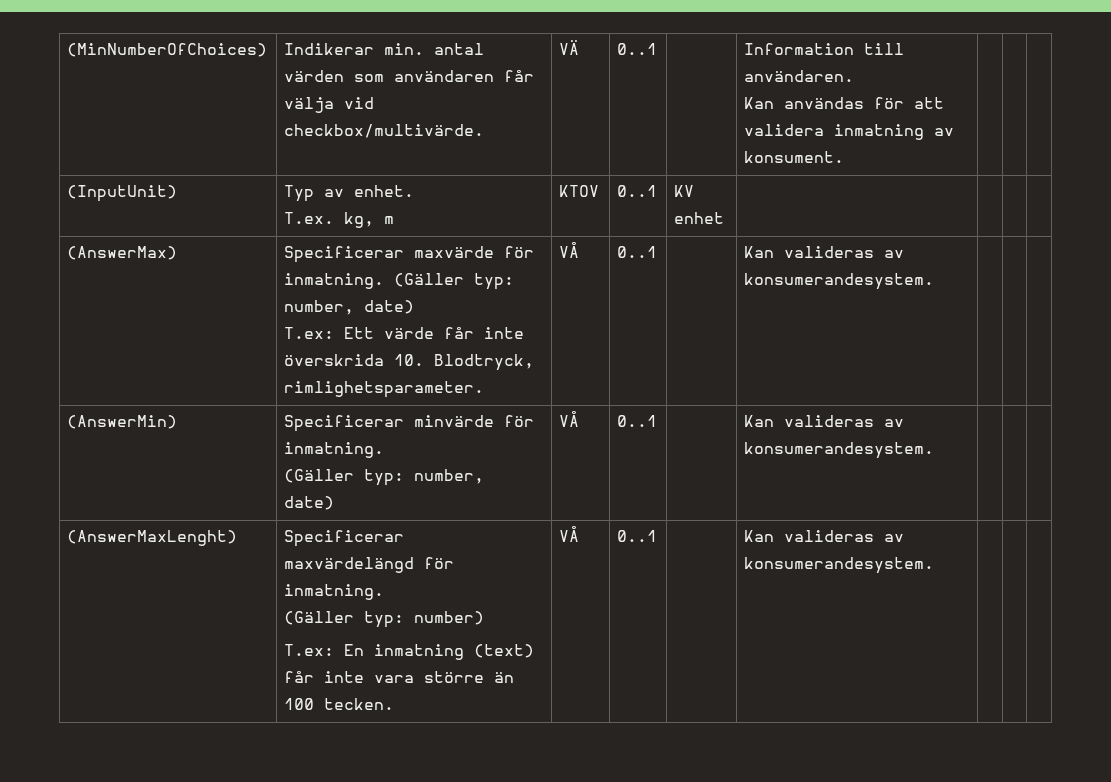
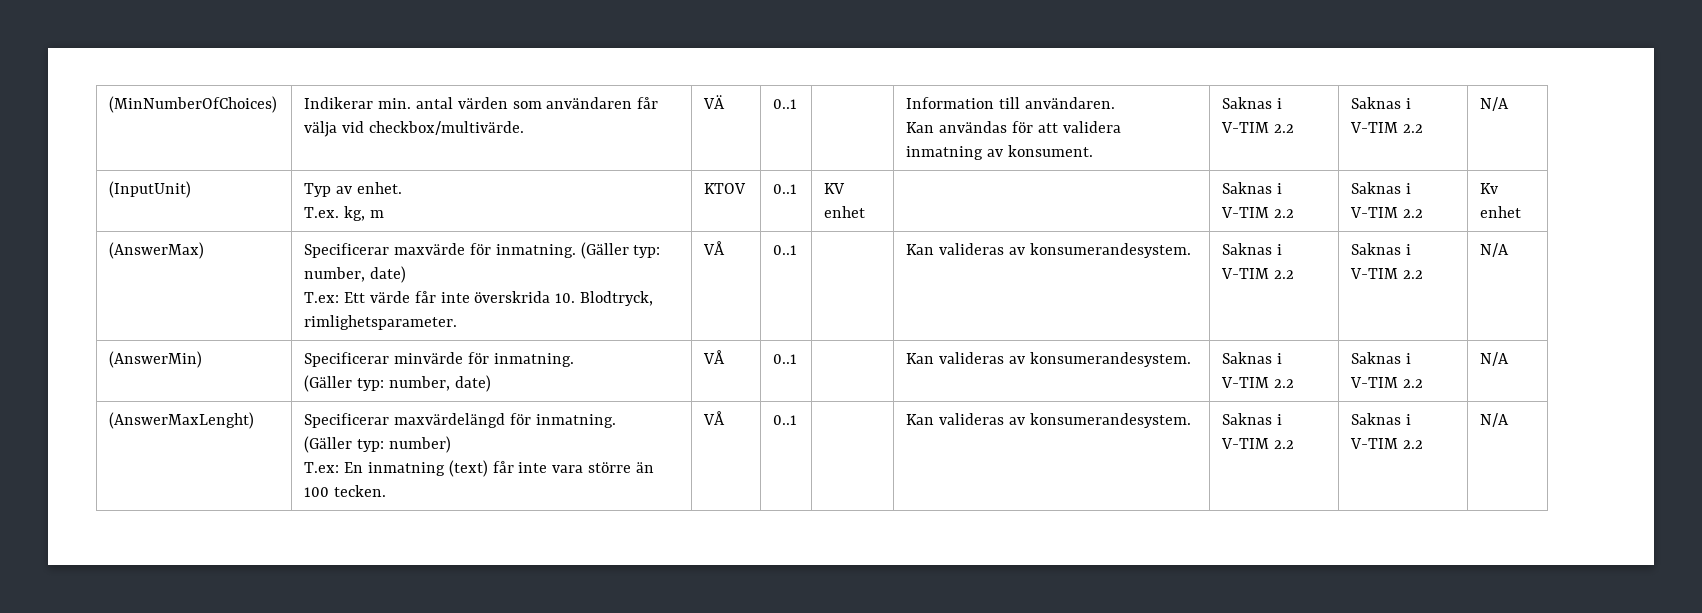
(845, 157) | | -> [1222,97,1283,109] [1221,122,1295,133] [1351,97,1412,109] [1350,122,1424,133] [1480,97,1510,111] Saknas i V-TIM 2.2 | Saknas i V-TIM 2.2 | N/A
(725, 218) | | -> [1222,182,1283,194] [1221,207,1295,218] [1351,182,1412,194] [1350,207,1424,218] [1480,183,1499,194] [1480,206,1522,218] Saknas i V-TIM 2.2 | Saknas i V-TIM 2.2 | Kv enhet
(935, 281) | | -> [1222,243,1283,255] [1221,268,1295,279] [1351,243,1412,255] [1350,268,1424,279] [1480,243,1510,257] Saknas i V-TIM 2.2 | Saknas i V-TIM 2.2 | N/A
(935, 450) | | -> [1222,352,1283,364] [1221,377,1295,388] [1351,352,1412,364] [1350,377,1424,388] [1480,352,1510,366] Saknas i V-TIM 2.2 | Saknas i V-TIM 2.2 | N/A
(935, 565) | | -> [1222,413,1283,425] [1221,438,1295,449] [1351,413,1412,425] [1350,438,1424,449] [1480,413,1510,427] Saknas i V-TIM 2.2 | Saknas i V-TIM 2.2 | N/A

